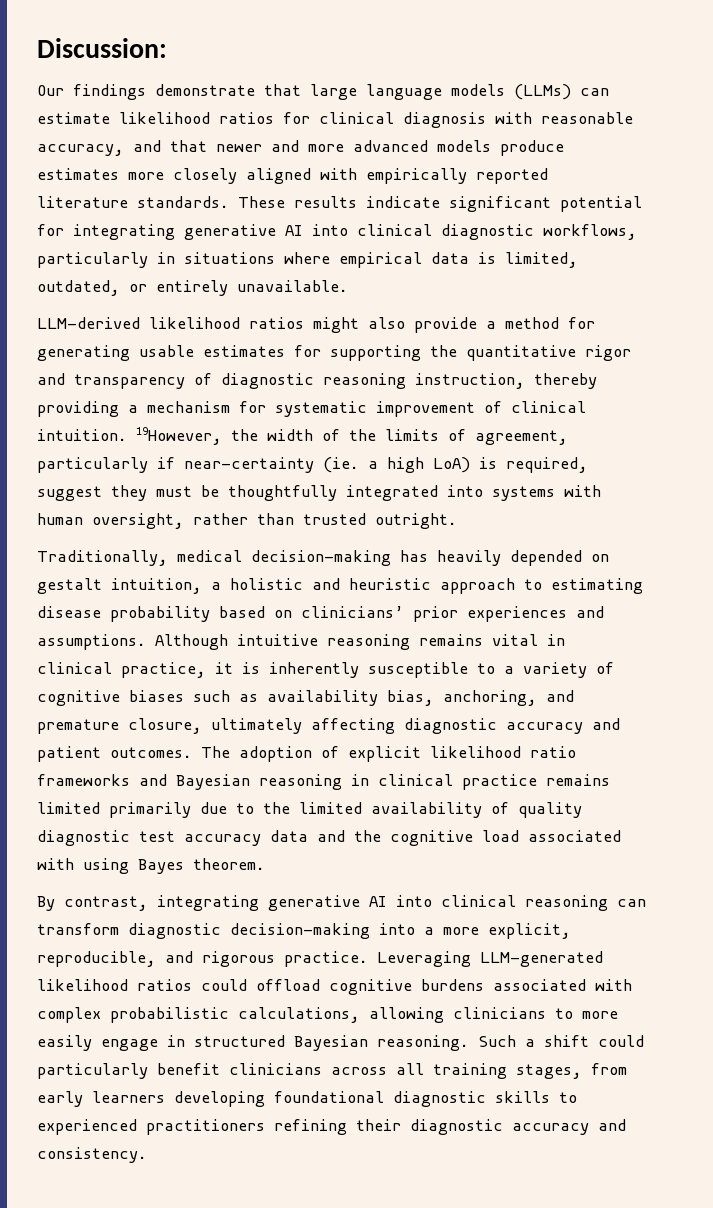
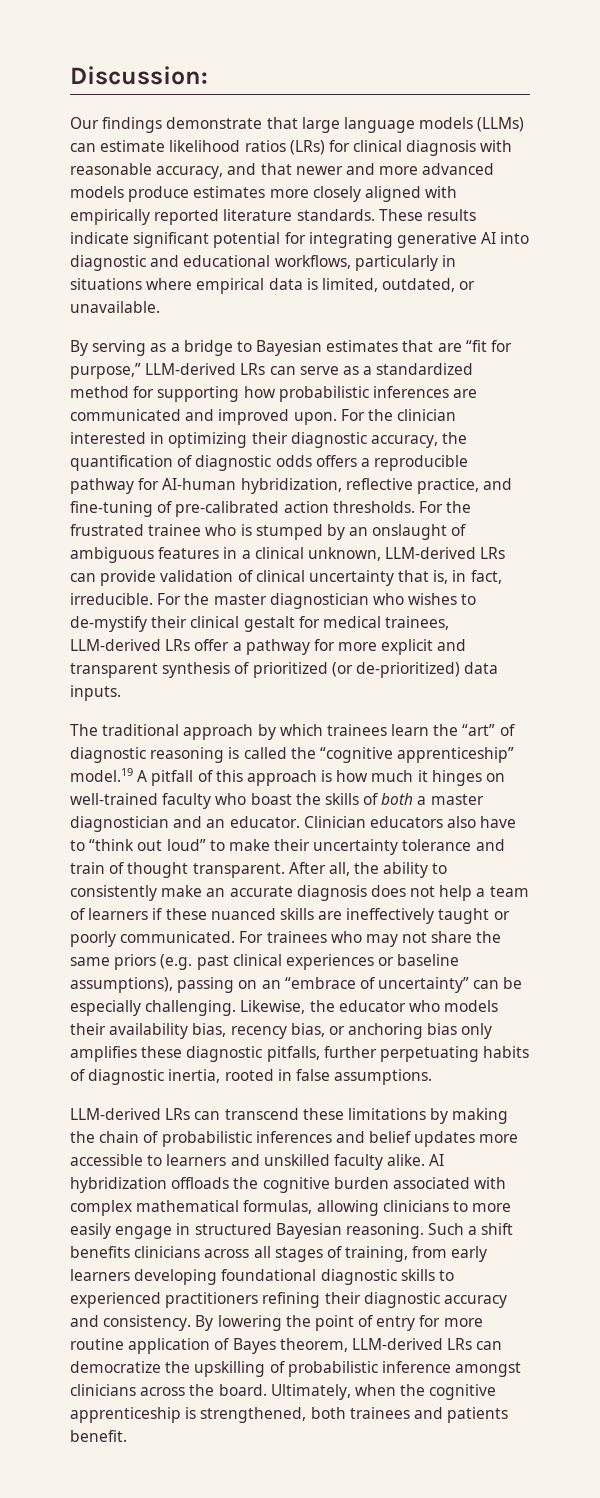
(274, 118) none -> [289,140,325,155] (LRs)
[357,224,534,240] clinical diagnostic -> [70,255,271,271] diagnostic and educational
[156,280,228,296] entirely -> (476, 285) none
[37,317,595,333] [37,345,631,361] [37,373,597,389] [37,401,586,417] [37,427,568,445] [37,457,588,473] [37,485,601,501] [37,513,457,529] [37,550,609,566] [37,578,643,594] [37,606,604,622] [37,634,565,650] [37,662,614,678] [37,690,574,706] [37,718,620,734] [37,746,576,762] [37,774,610,790] [37,802,582,818] [37,830,621,846] [37,858,265,874] [37,895,646,911] [37,923,571,939] [37,951,603,967] [37,979,484,995] LLM-derived likelihood ratios might also provide a method for generating usable estimates for supporting the quantitative rigor and transparency of diagnostic reasoning instruction, thereby providing a mechanism for systematic improvement of clinical intuition. 19However, the width of the limits of agreement, particularly if near-certainty (ie. a high LoA) is required, suggest they must be thoughtfully integrated into systems with human oversight, rather than trusted outright. // Traditionally, medical decision-making has heavily depended on gestalt intuition, a holistic and heuristic approach to estimating disease probability based on clinicians’ prior experiences and assumptions. Although intuitive reasoning remains vital in clinical practice, it is inherently susceptible to a variety of cognitive biases such as availability bias, anchoring, and premature closure, ultimately affecting diagnostic accuracy and patient outcomes. The adoption of explicit likelihood ratio frameworks and Bayesian reasoning in clinical practice remains limited primarily due to the limited availability of quality diagnostic test accuracy data and the cognitive load associated with using Bayes theorem. // By contrast, integrating generative AI into clinical reasoning can transform diagnostic decision-making into a more explicit, reproducible, and rigorous practice. Leveraging LLM-generated likelihood ratios could offload cognitive burdens -> [70,340,513,356] [70,363,474,379] [70,386,478,402] [70,409,457,425] [70,432,468,448] [70,455,469,471] [70,478,513,494] [70,501,472,517] [70,524,467,540] [70,547,506,563] [70,570,502,586] [70,593,477,609] [70,616,450,632] [70,639,467,655] [70,662,499,678] [70,685,121,701] [70,724,515,740] [70,747,515,763] [70,768,506,786] [70,793,484,809] [70,816,517,832] [70,839,505,855] [70,862,448,878] [70,885,529,901] [70,908,510,924] [70,931,502,947] [70,954,460,970] [70,977,523,993] [70,1000,499,1016] [70,1023,493,1039] [70,1046,530,1062] [70,1069,433,1085] [70,1108,509,1124] [70,1131,519,1147] [70,1154,445,1170] [70,1177,389,1193] By serving as a bridge to Bayesian estimates that are “fit for purpose,” LLM-derived LRs can serve as a standardized method for supporting how probabilistic inferences are communicated and improved upon. For the clinician interested in optimizing their diagnostic accuracy, the quantification of diagnostic odds offers a reproducible pathway for AI-human hybridization, reflective practice, and fine-tuning of pre-calibrated action thresholds. For the frustrated trainee who is stumped by an onslaught of ambiguous features in a clinical unknown, LLM-derived LRs can provide validation of clinical uncertainty that is, in fact, irreducible. For the master diagnostician who wishes to de-mystify their clinical gestalt for medical trainees, LLM-derived LRs offer a pathway for more explicit and transparent synthesis of prioritized (or de-prioritized) data inputs. // The traditional approach by which trainees learn the “art” of diagnostic reasoning is called the “cognitive apprenticeship” model.19 A pitfall of this approach is how much it hinges on well-trained faculty who boast the skills of both a master diagnostician and an educator. Clinician educators also have to “think out loud” to make their uncertainty tolerance and train of thought transparent. After all, the ability to consistently make an accurate diagnosis does not help a team of learners if these nuanced skills are ineffectively taught or poorly communicated. For trainees who may not share the same priors (e.g. past clinical experiences or baseline assumptions), passing on an “embrace of uncertainty” can be especially challenging. Likewise, the educator who models their availability bias, recency bias, or anchoring bias only amplifies these diagnostic pitfalls, further perpetuating habits of diagnostic inertia, rooted in false assumptions. // LLM-derived LRs can transcend these limitations by making the chain of probabilistic inferences and belief updates more accessible to learners and unskilled faculty alike. AI hybridization offloads the cognitive burden
[110,1007,360,1023] probabilistic calculations, -> [136,1200,313,1214] mathematical formulas,
[598,1035,644,1047] [37,1063,582,1079] could particularly benefit clinicians across all training stages, -> [70,1246,409,1262] benefits clinicians across all stages of training,
(147, 1155) none -> [195,1315,483,1331] [70,1338,503,1354] [70,1361,522,1377] [70,1384,497,1400] [70,1407,509,1423] [70,1430,127,1442] By lowering the point of entry for more routine application of Bayes theorem, LLM-derived LRs can democratize the upskilling of probabilistic inference amongst clinicians across the board. Ultimately, when the cognitive apprenticeship is strengthened, both trainees and patients benefit.

